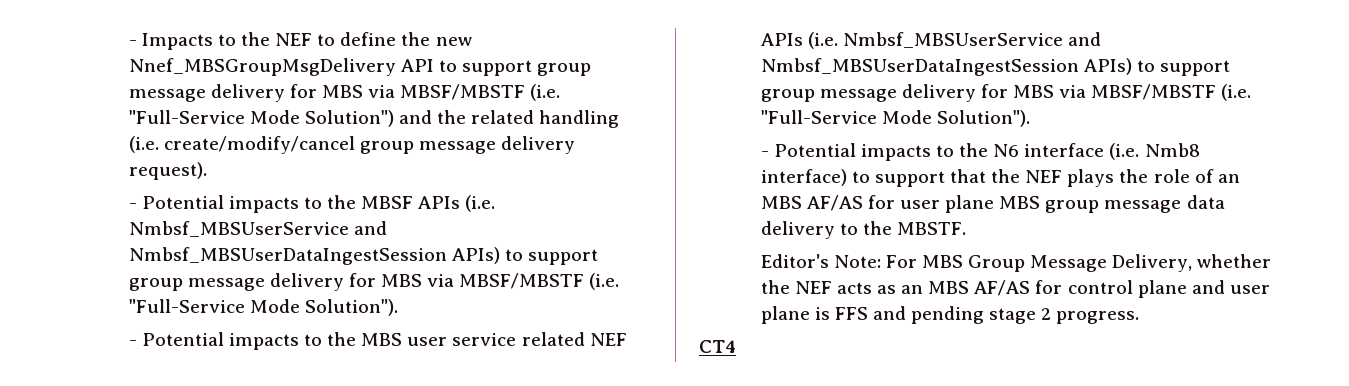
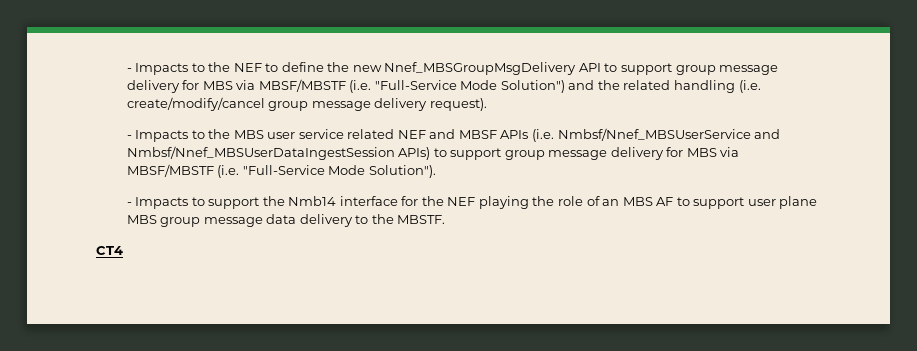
[141,195,496,213] [128,221,387,237] [128,247,447,265] Potential impacts to the MBSF APIs (i.e. Nmbsf_MBSUserService and Nmbsf_MBSUserDataIngestSession -> [135,128,781,142] [126,146,395,160] Impacts to the MBS user service related NEF and MBSF APIs (i.e. Nmbsf/Nnef_MBSUserService and Nmbsf/Nnef_MBSUserDataIngestSession
[141,332,627,350] [760,32,1101,49] [760,58,1230,76] [760,84,1252,102] [760,110,1030,127] [760,143,1200,161] [760,169,1115,187] Potential impacts to the MBS user service related NEF APIs (i.e. Nmbsf_MBSUserService and Nmbsf_MBSUserDataIngestSession APIs) to support group message delivery for MBS via MBSF/MBSTF (i.e. "Full-Service Mode Solution"). // - Potential impacts to the N6 interface (i.e. Nmb8 interface) to support that the NEF plays -> [135,196,529,209] Impacts to support the Nmb14 interface for the NEF playing
[806,195,895,211] AF/AS for -> [656,197,745,209] AF to support
[760,254,1272,272] [760,280,1270,298] [760,306,1140,324] // Editor's Note: For MBS Group Message Delivery, whether the NEF acts as an MBS AF/AS for control plane and user plane is FFS and pending stage 2 progress. -> (446, 219) none

